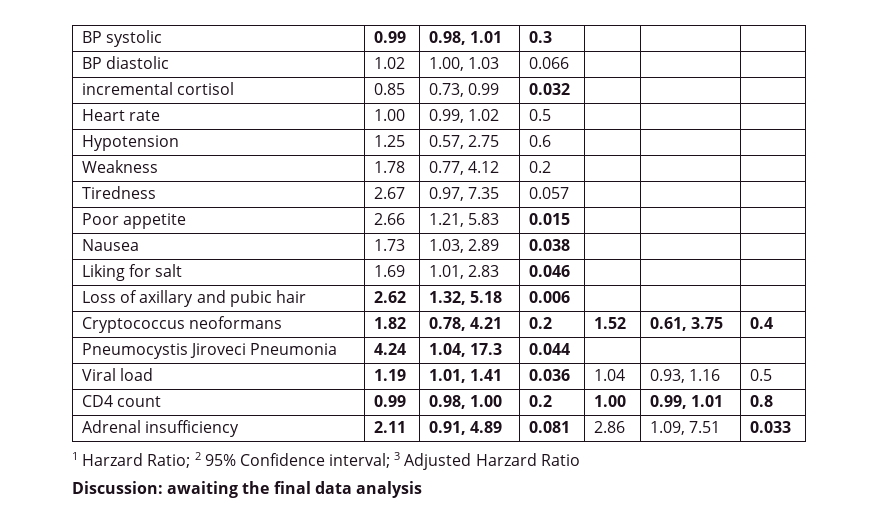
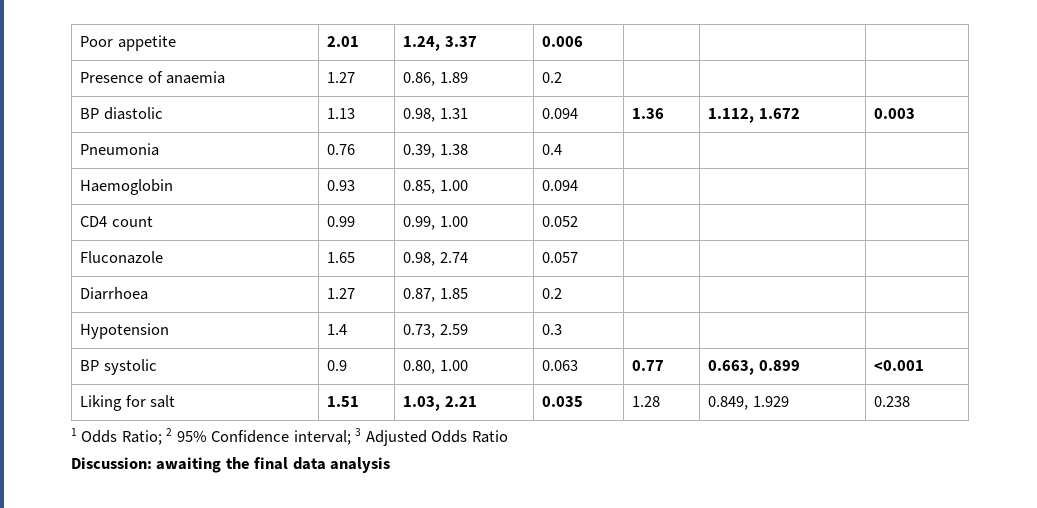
[81,30,163,47] [373,31,406,43] [428,31,503,45] [528,31,552,43] [81,56,170,69] [373,57,405,69] [428,57,500,71] [528,57,569,69] [81,82,235,95] [373,83,405,95] [428,83,500,97] [528,83,570,95] [81,109,161,121] [373,109,405,121] [428,109,500,123] [528,109,551,121] [81,135,179,151] [373,135,405,147] [428,135,500,149] [528,135,551,147] [81,160,158,173] [373,161,405,173] [428,161,500,175] [528,161,551,173] [81,186,156,199] [373,187,405,199] [428,187,500,201] [528,187,569,199] [81,213,187,229] [373,213,405,225] [428,213,500,227] [528,213,570,225] [81,239,139,251] [373,239,405,251] [428,239,500,253] [528,239,570,251] [81,264,183,281] [373,265,405,277] [428,265,500,279] [528,265,570,277] [81,290,306,307] [373,291,406,303] [428,291,503,305] [528,291,570,303] [81,316,283,333] [373,317,406,329] [428,317,503,331] [528,317,552,329] [593,317,626,329] [649,317,724,331] [749,317,773,329] [81,343,338,359] [373,343,406,355] [428,343,503,357] [528,343,570,355] [81,368,154,381] [373,369,406,381] [428,369,503,383] [528,369,570,381] [593,369,625,381] [649,369,721,383] [749,369,772,381] [81,395,162,407] [373,395,406,407] [428,395,503,409] [528,395,552,407] [593,395,626,407] [649,395,724,409] [749,395,773,407] [81,420,240,437] [373,421,406,433] [428,421,503,435] [528,421,570,433] [593,421,625,433] [649,421,721,435] [749,421,791,433] [72,452,144,466] BP systolic | 0.99 | 0.98, 1.01 | 0.3 | | | // BP diastolic | 1.02 | 1.00, 1.03 | 0.066 | | | // incremental cortisol | 0.85 | 0.73, 0.99 | 0.032 | | | // Heart rate | 1.00 | 0.99, 1.02 | 0.5 | | | // Hypotension | 1.25 | 0.57, 2.75 | 0.6 | | | // Weakness | 1.78 | 0.77, 4.12 | 0.2 | | | // Tiredness | 2.67 | 0.97, 7.35 | 0.057 | | | // Poor appetite | 2.66 | 1.21, 5.83 | 0.015 | | | // Nausea | 1.73 | 1.03, 2.89 | 0.038 | | | // Liking for salt | 1.69 | 1.01, 2.83 | 0.046 | | | // Loss of axillary and pubic hair | 2.62 | 1.32, 5.18 | 0.006 | | | // Cryptococcus neoformans | 1.82 | 0.78, 4.21 | 0.2 | 1.52 | 0.61, 3.75 | 0.4 // Pneumocystis Jiroveci Pneumonia | 4.24 | 1.04, 17.3 | 0.044 | | | // Viral load | 1.19 | 1.01, 1.41 | 0.036 | 1.04 | 0.93, 1.16 | 0.5 // CD4 count | 0.99 | 0.98, 1.00 | 0.2 | 1.00 | 0.99, 1.01 | 0.8 // Adrenal insufficiency | 2.11 | 0.91, 4.89 | 0.081 | 2.86 | 1.09, 7.51 | 0.033 // 1 Harzard -> [80,35,176,51] [327,36,360,47] [403,36,477,51] [542,36,584,47] [80,71,226,84] [327,72,356,83] [403,72,468,86] [542,72,563,83] [80,107,163,120] [327,108,356,119] [403,108,468,122] [542,108,579,119] [632,108,665,119] [708,108,800,123] [874,108,916,119] [80,143,160,156] [327,144,356,155] [403,144,468,158] [542,144,563,155] [80,179,174,195] [327,180,356,191] [403,180,468,194] [542,180,579,191] [80,216,153,227] [327,216,356,227] [403,216,468,230] [542,216,579,227] [80,251,164,264] [327,252,356,263] [403,252,468,266] [542,252,579,263] [80,287,149,300] [327,288,356,299] [403,288,468,302] [542,288,563,299] [80,323,170,339] [327,324,348,335] [403,324,468,338] [542,324,563,335] [80,359,157,375] [327,360,348,371] [403,360,468,374] [542,360,579,371] [632,360,665,371] [708,360,800,375] [874,360,925,371] [80,395,176,411] [327,396,360,407] [403,396,477,411] [542,396,584,407] [632,396,661,407] [708,396,789,410] [874,396,911,407] [71,428,118,443] Poor appetite | 2.01 | 1.24, 3.37 | 0.006 | | | // Presence of anaemia | 1.27 | 0.86, 1.89 | 0.2 | | | // BP diastolic | 1.13 | 0.98, 1.31 | 0.094 | 1.36 | 1.112, 1.672 | 0.003 // Pneumonia | 0.76 | 0.39, 1.38 | 0.4 | | | // Haemoglobin | 0.93 | 0.85, 1.00 | 0.094 | | | // CD4 count | 0.99 | 0.99, 1.00 | 0.052 | | | // Fluconazole | 1.65 | 0.98, 2.74 | 0.057 | | | // Diarrhoea | 1.27 | 0.87, 1.85 | 0.2 | | | // Hypotension | 1.4 | 0.73, 2.59 | 0.3 | | | // BP systolic | 0.9 | 0.80, 1.00 | 0.063 | 0.77 | 0.663, 0.899 | <0.001 // Liking for salt | 1.51 | 1.03, 2.21 | 0.035 | 1.28 | 0.849, 1.929 | 0.238 // 1 Odds
[475,453,537,466] Harzard -> [431,430,468,443] Odds

